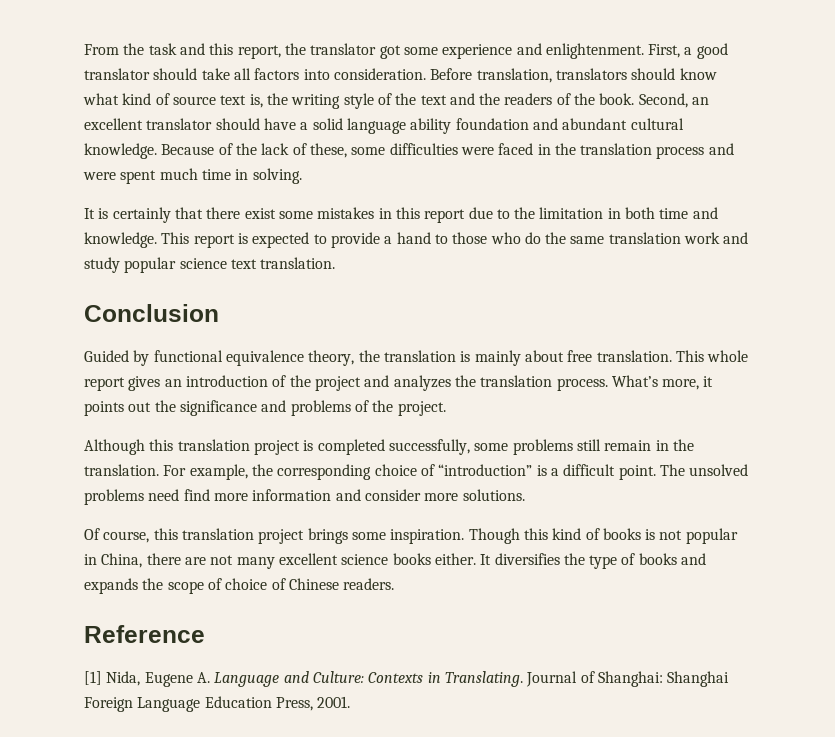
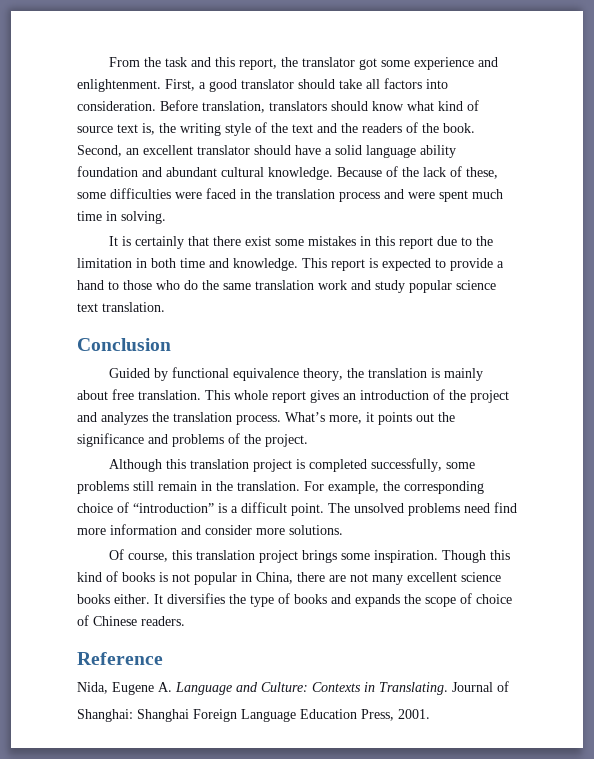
[84,671,102,685] [1] -> (163, 658) none
(595, 677) none -> (509, 686) //

